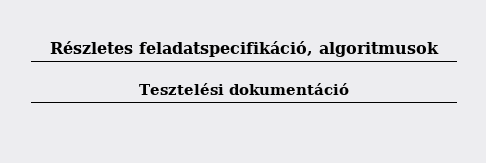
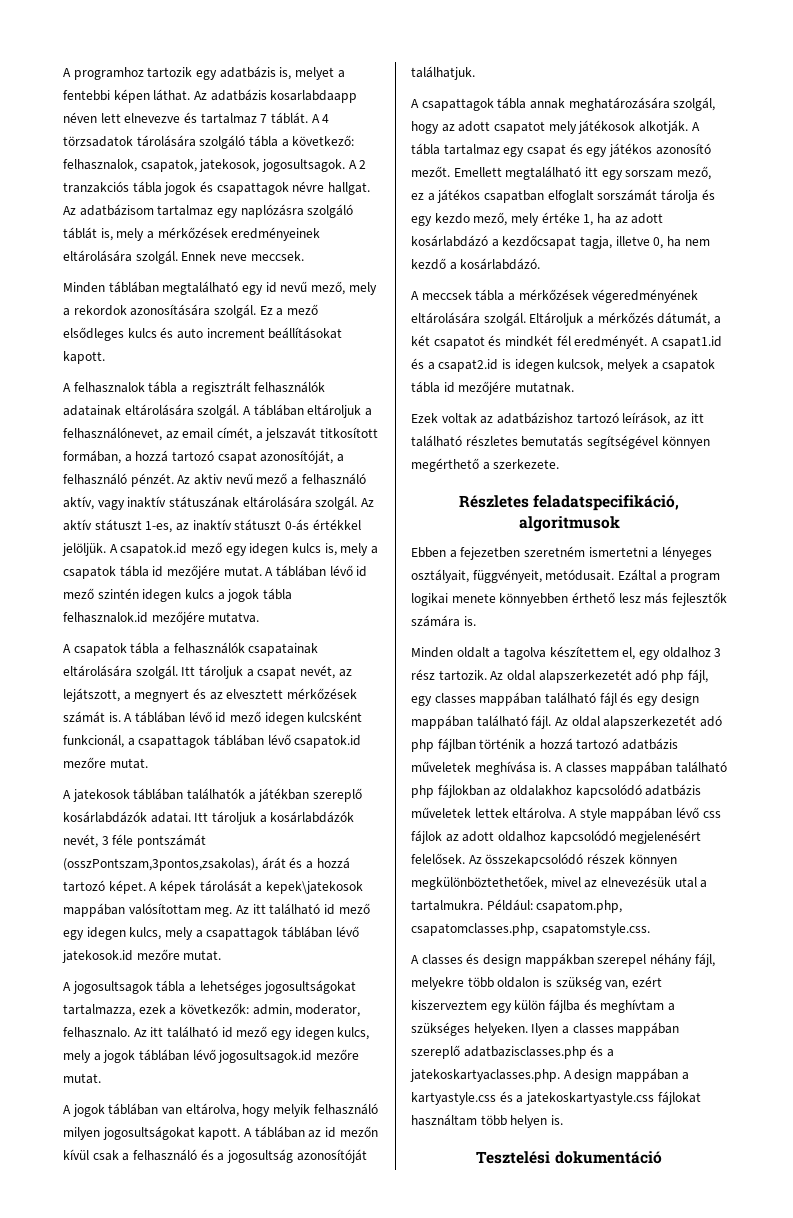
[50,41,439,57] Részletes feladatspecifikáció, algoritmusok -> [63,66,345,80] [63,89,358,103] [63,112,330,124] [63,135,355,149] [63,159,367,172] [63,181,370,195] [63,204,354,218] [63,227,321,241] [63,250,304,264] [63,281,377,295] [63,304,318,318] [63,327,343,341] [63,351,105,364] [63,381,326,395] [63,404,372,418] [63,427,378,441] [63,450,344,464] [63,473,366,487] [63,496,374,510] [63,519,361,533] [62,542,378,556] [63,565,368,579] [63,588,292,602] [63,611,260,625] [63,642,319,656] [63,665,352,679] [63,688,357,702] [63,711,363,725] [63,734,362,748] [63,757,148,769] [63,788,362,802] [63,811,355,825] [63,834,206,848] [63,857,350,871] [63,880,363,894] [63,903,370,917] [63,926,359,940] [62,949,222,963] [63,980,357,994] [63,1003,361,1017] [63,1026,370,1040] [63,1049,359,1063] [63,1073,101,1084] [63,1103,378,1117] [63,1126,378,1140] [63,1149,367,1163] [411,66,475,80] [411,97,716,111] [411,120,700,134] [411,143,711,157] [411,166,711,180] [411,189,715,203] [411,212,664,226] [411,235,710,249] [411,258,541,270] [411,289,699,303] [411,312,721,326] [411,335,722,349] [411,358,716,372] [411,381,574,395] [411,412,704,426] [411,435,710,449] [411,458,560,472] [458,495,680,511] [518,516,620,532] [411,546,712,560] [411,569,721,583] [411,592,727,606] [411,615,476,627] [411,646,722,660] [411,669,708,683] [411,692,699,706] [411,715,722,729] [411,738,678,752] [411,761,727,775] [411,784,702,798] [411,807,721,821] [411,830,702,844] [411,853,677,867] [411,876,708,890] [411,899,623,913] [411,923,650,936] [411,953,715,967] [411,976,662,990] [411,999,675,1013] [411,1022,680,1036] [411,1045,614,1059] [410,1068,689,1082] [411,1091,701,1105] [411,1114,563,1128] A programhoz tartozik egy adatbázis is, melyet a fentebbi képen láthat. Az adatbázis kosarlabdaapp néven lett elnevezve és tartalmaz 7 táblát. A 4 törzsadatok tárolására szolgáló tábla a következő: felhasznalok, csapatok, jatekosok, jogosultsagok. A 2 tranzakciós tábla jogok és csapattagok névre hallgat. Az adatbázisom tartalmaz egy naplózásra szolgáló táblát is, mely a mérkőzések eredményeinek eltárolására szolgál. Ennek neve meccsek. // Minden táblában megtalálható egy id nevű mező, mely a rekordok azonosítására szolgál. Ez a mező elsődleges kulcs és auto increment beállításokat kapott. // A felhasznalok tábla a regisztrált felhasználók adatainak eltárolására szolgál. A táblában eltároljuk a felhasználónevet, az email címét, a jelszavát titkosított formában, a hozzá tartozó csapat azonosítóját, a felhasználó pénzét. Az aktiv nevű mező a felhasználó aktív, vagy inaktív státuszának eltárolására szolgál. Az aktív státuszt 1-es, az inaktív státuszt 0-ás értékkel jelöljük. A csapatok.id mező egy idegen kulcs is, mely a csapatok tábla id mezőjére mutat. A táblában lévő id mező szintén idegen kulcs a jogok tábla felhasznalok.id mezőjére mutatva. // A csapatok tábla a felhasználók csapatainak eltárolására szolgál. Itt tároljuk a csapat nevét, az lejátszott, a megnyert és az elvesztett mérkőzések számát is. A táblában lévő id mező idegen kulcsként funkcionál, a csapattagok táblában lévő csapatok.id mezőre mutat. // A jatekosok táblában találhatók a játékban szereplő kosárlabdázók adatai. Itt tároljuk a kosárlabdázók nevét, 3 féle pontszámát (osszPontszam,3pontos,zsakolas), árát és a hozzá tartozó képet. A képek tárolását a kepek\jatekosok mappában valósítottam meg. Az itt található id mező egy idegen kulcs, mely a csapattagok táblában lévő jatekosok.id mezőre mutat. // A jogosultsagok tábla a lehetséges jogosultságokat tartalmazza, ezek a következők: admin, moderator, felhasznalo. Az itt található id mező egy idegen kulcs, mely a jogok táblában lévő jogosultsagok.id mezőre mutat. // A jogok táblában van eltárolva, hogy melyik felhasználó milyen jogosultságokat kapott. A táblában az id mezőn kívül csak a felhasználó és a jogosultság azonosítóját találhatjuk. // A csapattagok tábla annak meghatározására szolgál, hogy az adott csapatot mely játékosok alkotják. A tábla tartalmaz egy csapat és egy játékos azonosító mezőt. Emellett megtalálható itt egy sorszam mező, ez a játékos csapatban elfoglalt sorszámát tárolja és egy kezdo mező, mely értéke 1, ha az adott kosárlabdázó a kezdőcsapat tagja, illetve 0, ha nem kezdő a kosárlabdázó. // A meccsek tábla a mérkőzések végeredményének eltárolására szolgál. Eltároljuk a mérkőzés dátumát, a két csapatot és mindkét fél eredményét. A csapat1.id és a csapat2.id is idegen kulcsok, melyek a csapatok tábla id mezőjére mutatnak. // Ezek voltak az adatbázishoz tartozó leírások, az itt található részletes bemutatás segítségével könnyen megérthető a szerkezete. // Részletes feladatspecifikáció, algoritmusok // Ebben a fejezetben szeretném ismertetni a lényeges osztályait, függvényeit, metódusait. Ezáltal a program logikai menete könnyebben érthető lesz más fejlesztők számára is. // Minden oldalt a tagolva készítettem el, egy oldalhoz 3 rész tartozik. Az oldal alapszerkezetét adó php fájl, egy classes mappában található fájl és egy design mappában található fájl. Az oldal alapszerkezetét adó php fájlban történik a hozzá tartozó adatbázis műveletek meghívása is. A classes mappában található php fájlokban az oldalakhoz kapcsolódó adatbázis műveletek lettek eltárolva. A style mappában lévő css fájlok az adott oldalhoz kapcsolódó megjelenésért felelősek. Az összekapcsolódó részek könnyen megkülönböztethetőek, mivel az elnevezésük utal a tartalmukra. Például: csapatom.php, csapatomclasses.php, csapatomstyle.css. // A classes és design mappákban szerepel néhány fájl, melyekre több oldalon is szükség van, ezért kiszerveztem egy külön fájlba és meghívtam a szükséges helyeken. Ilyen a classes mappában szereplő adatbazisclasses.php és a jatekoskartyaclasses.php. A design mappában a kartyastyle.css és a jatekoskartyastyle.css fájlokat használtam több helyen is.

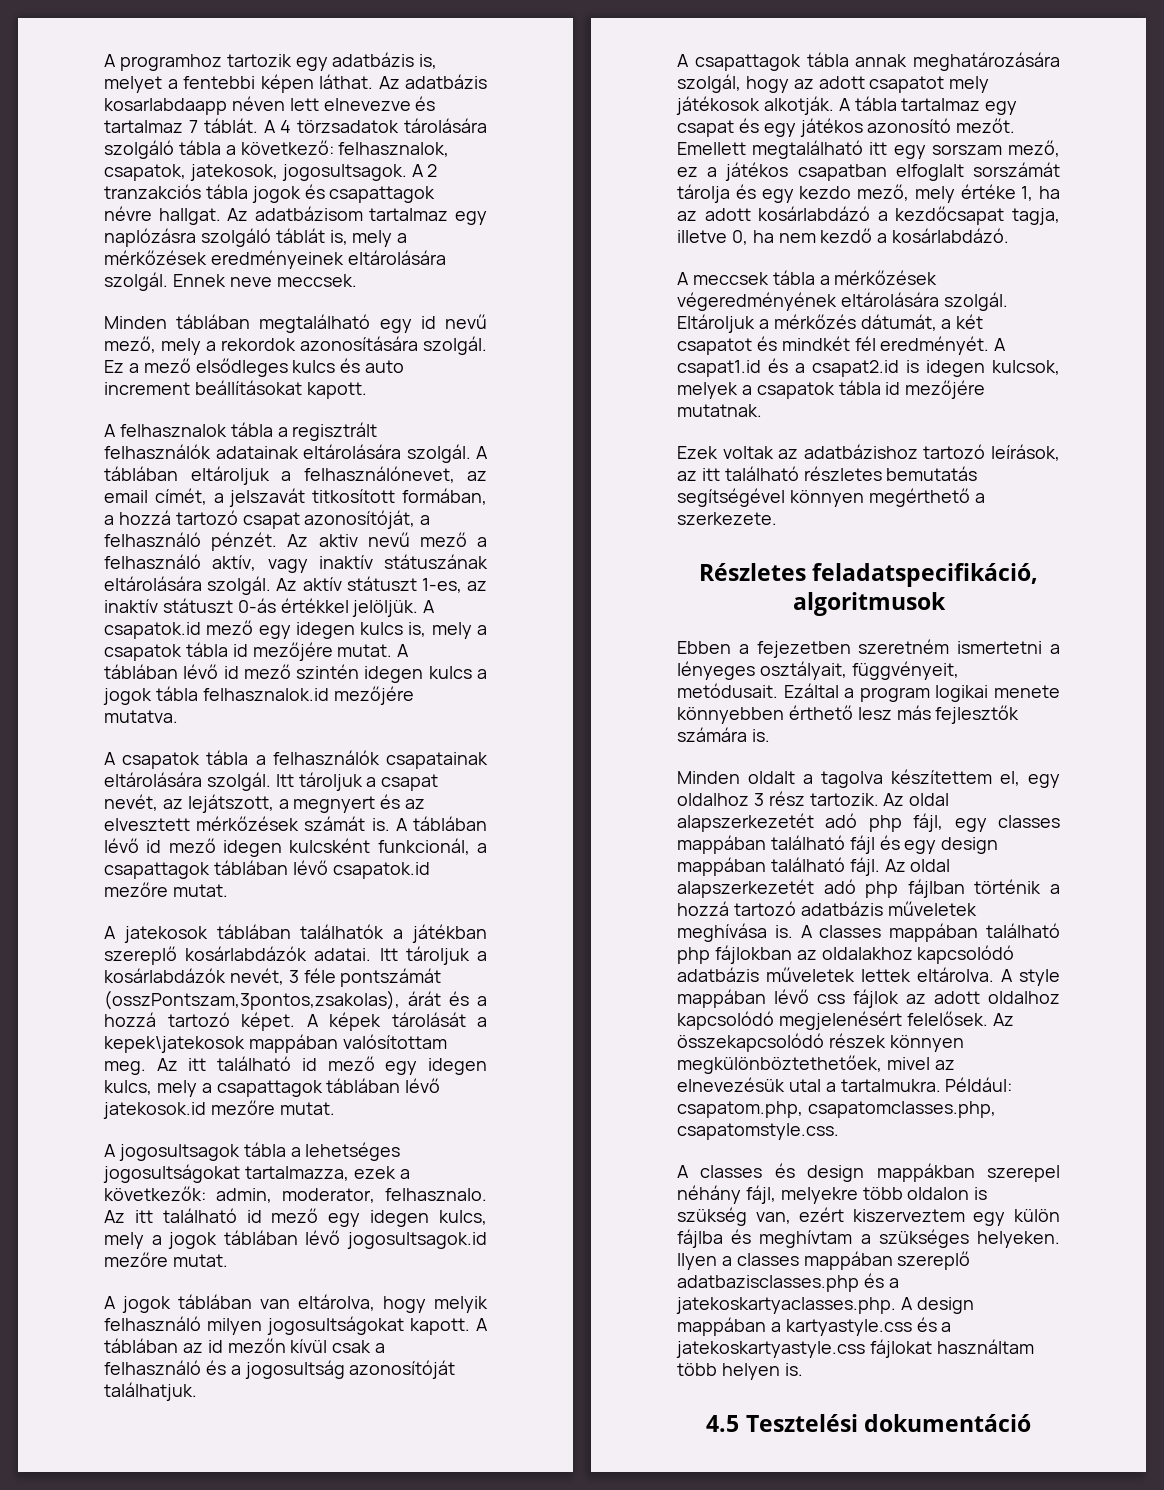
(563, 1120) none -> [706,1415,740,1432] 4.5

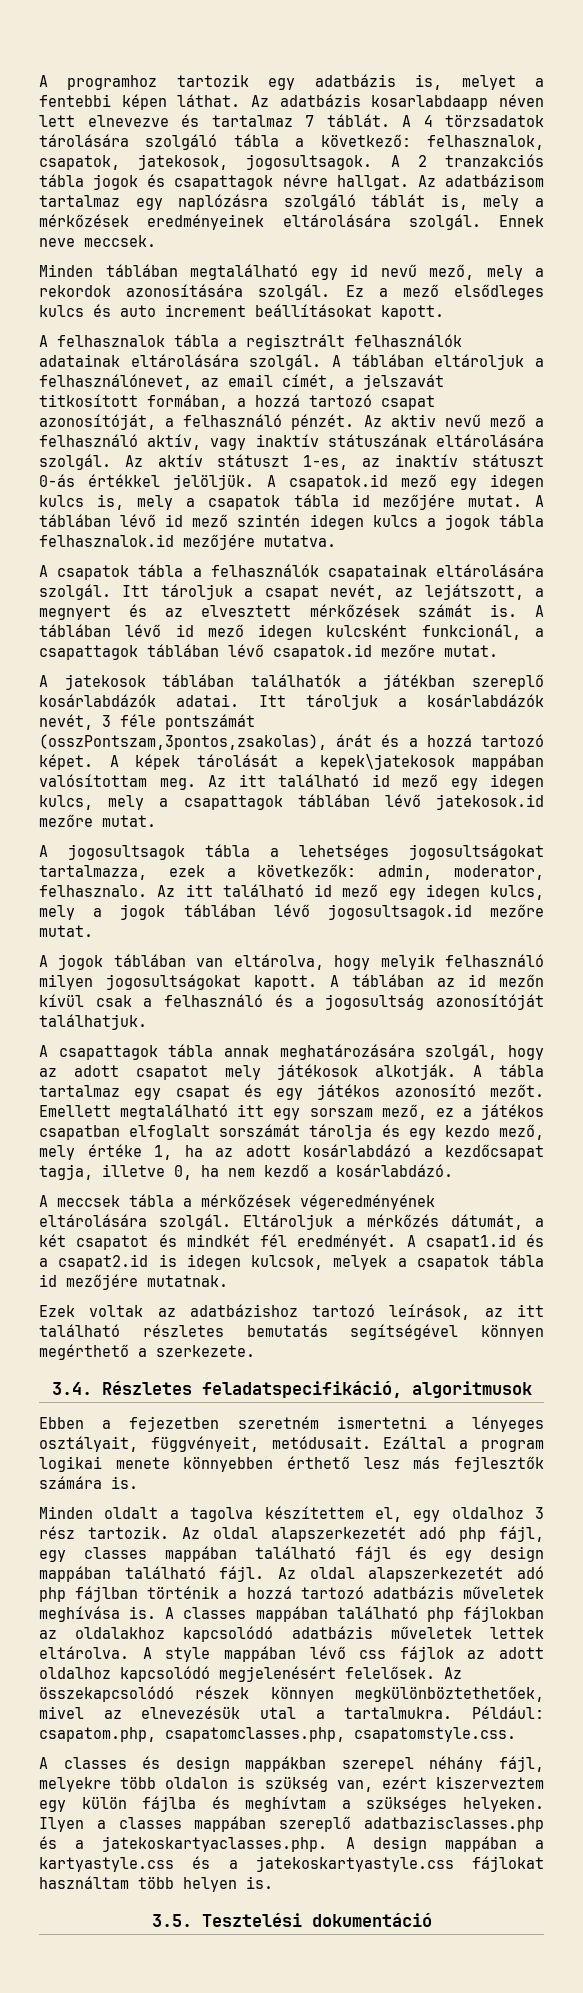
(777, 518) none -> [51,1382,92,1395] 3.4.
[706,1415,740,1432] 4.5 -> [151,1914,192,1927] 3.5.

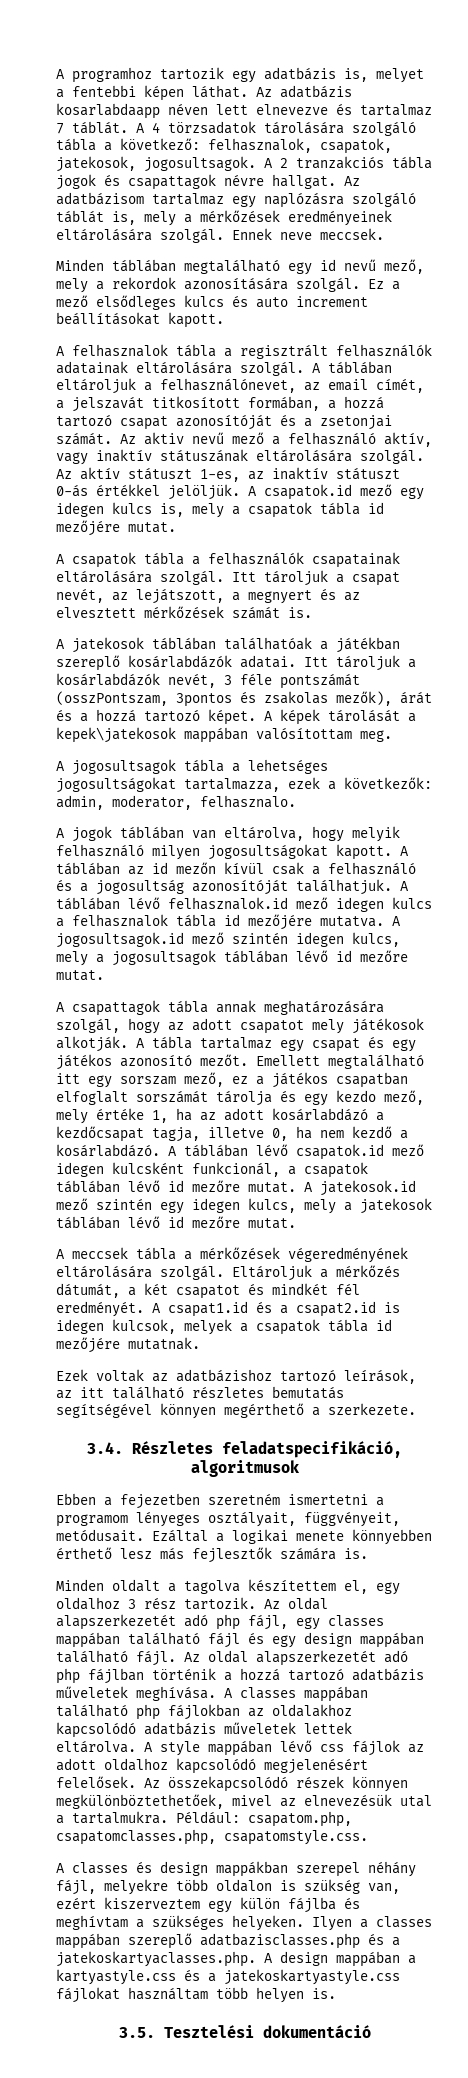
[39,414,355,430] azonosítóját, a felhasználó pénzét. -> [176,414,392,430] [56,432,112,445] azonosítóját és a zsetonjai számát.
[534,495,544,507] [39,514,544,530] [39,534,336,550] A táblában lévő id mező szintén idegen kulcs a jogok tábla felhasznalok.id mezőjére mutatva. -> (176, 527) none
[535,605,544,617] [39,624,544,640] [39,644,498,660] A táblában lévő id mező idegen kulcsként funkcionál, a csapattagok táblában lévő csapatok.id mezőre mutat. -> (312, 612) none
[251,674,341,687] találhatók -> [224,637,312,650] találhatóak
[39,734,327,750] (osszPontszam,3pontos,zsakolas), -> [56,691,392,707] (osszPontszam, 3pontos és zsakolas mezők),
[208,774,544,790] [39,794,544,810] [39,814,156,827] Az itt található id mező egy idegen kulcs, mely a csapattagok táblában lévő jatekosok.id mezőre mutat. -> (392, 736) none
[157,884,544,900] [39,904,544,920] [39,925,93,937] Az itt található id mező egy idegen kulcs, mely a jogok táblában lévő jogosultsagok.id mezőre mutat. -> (296, 801) none
(147, 1022) none -> [400,881,409,891] [56,897,432,912] [56,914,401,930] [56,932,400,948] [56,950,408,966] [56,970,104,981] A táblában lévő felhasznalok.id mező idegen kulcs a felhasznalok tábla id mezőjére mutatva. A jogosultsagok.id mező szintén idegen kulcs, mely a jogosultsagok táblában lévő id mezőre mutat.
(453, 1170) none -> [168,1144,424,1160] [56,1162,368,1178] [56,1180,416,1196] [56,1198,432,1214] [56,1216,296,1229] A táblában lévő csapatok.id mező idegen kulcsként funkcionál, a csapatok táblában lévő id mezőre mutat. A jatekosok.id mező szintén egy idegen kulcs, mely a jatekosok táblában lévő id mezőre mutat.
(454, 1424) none -> [56,1514,128,1527] programom
[481,1440,544,1452] program -> (224, 1537) none
[39,1606,157,1622] meghívása is. -> [136,1686,216,1701] meghívása.

